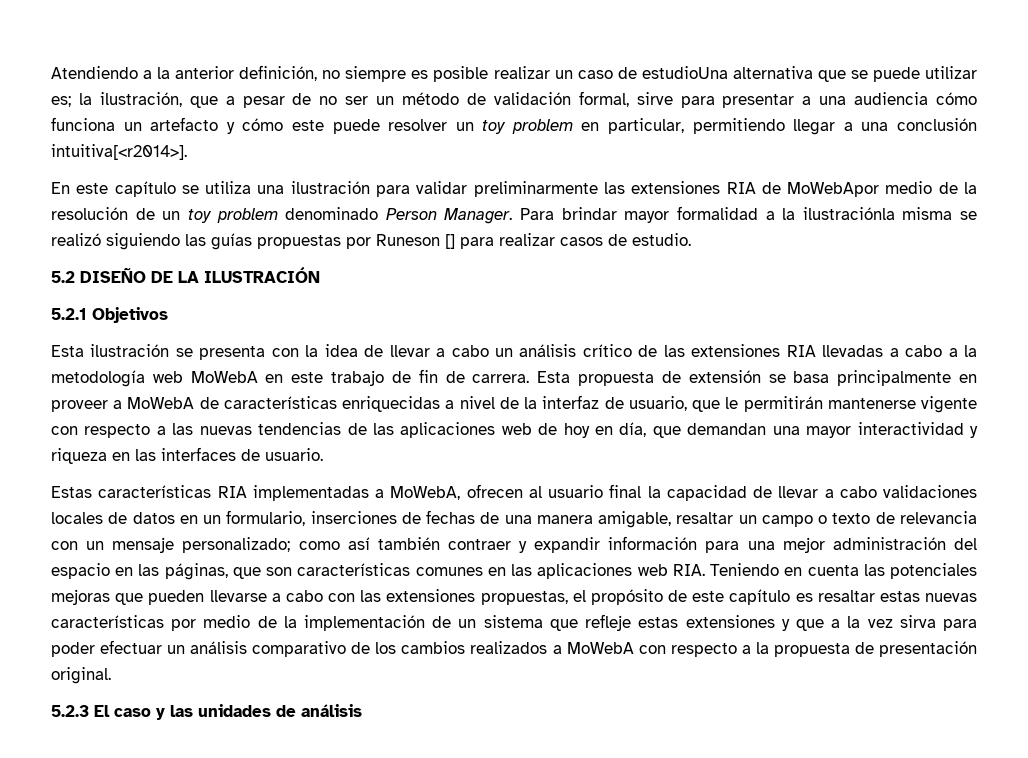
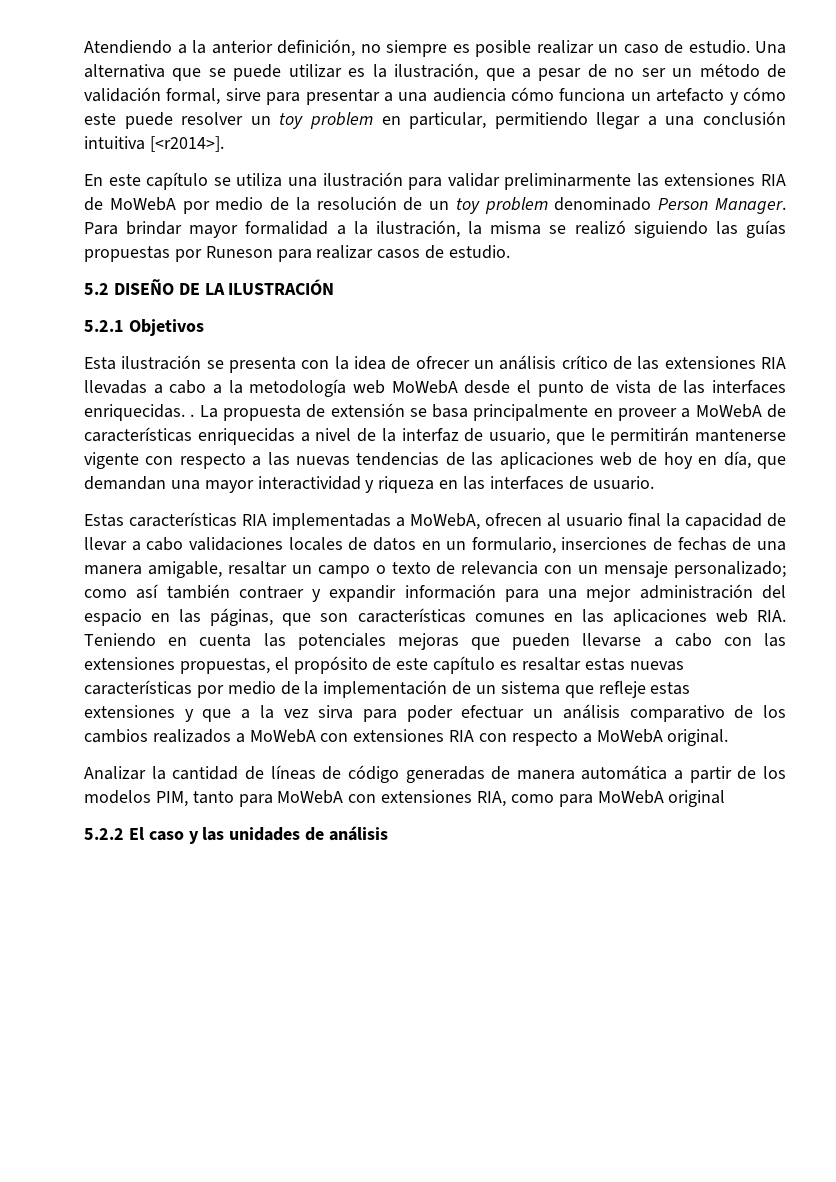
[641,66,728,79] estudioUna -> [688,40,786,54] estudio. Una
[51,96,71,107] es; -> [348,68,366,77] es
[51,144,187,160] intuitiva[<r2014>]. -> [84,136,224,152] intuitiva [<r2014>].
[787,182,880,197] MoWebApor -> [109,197,210,214] MoWebA por
[802,207,895,220] ilustraciónla -> [375,220,483,238] ilustración, la
[445,234,455,249] [] -> (273, 252) none
[389,345,489,357] llevar a cabo -> [415,356,470,369] ofrecer
[265,369,571,386] en este trabajo de fin de carrera. Esta -> [464,380,786,397] [84,404,218,421] desde el punto de vista de las interfaces enriquecidas. . La
[670,641,977,657] [51,667,111,684] [51,705,89,717] respecto a la propuesta de presentación original. // 5.2.3 -> [353,729,729,746] [84,765,786,783] [84,790,726,807] [84,828,124,840] extensiones RIA con respecto a MoWebA original. // Analizar la cantidad de líneas de código generadas de manera automática a partir de los modelos PIM, tanto para MoWebA con extensiones RIA, como para MoWebA original // 5.2.2

